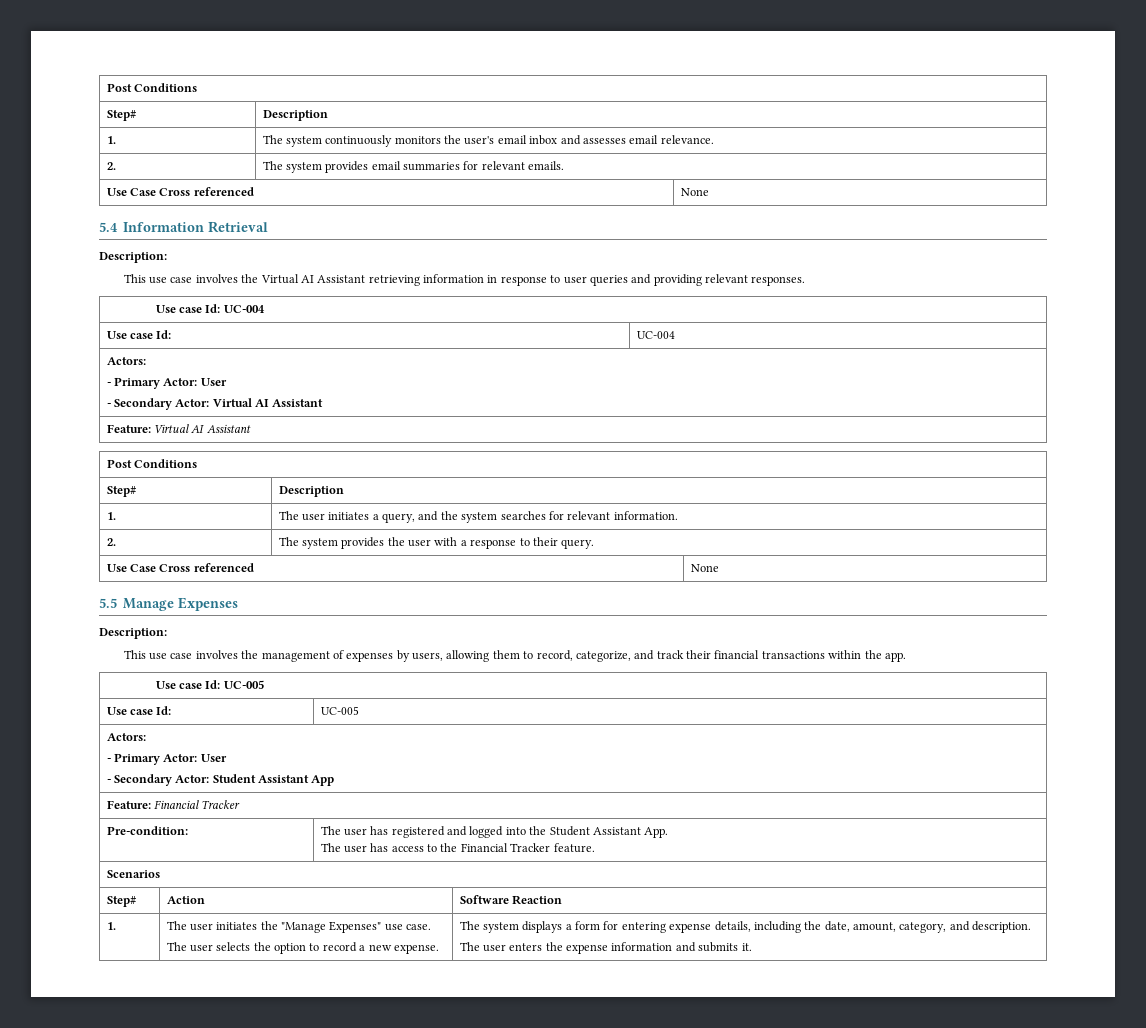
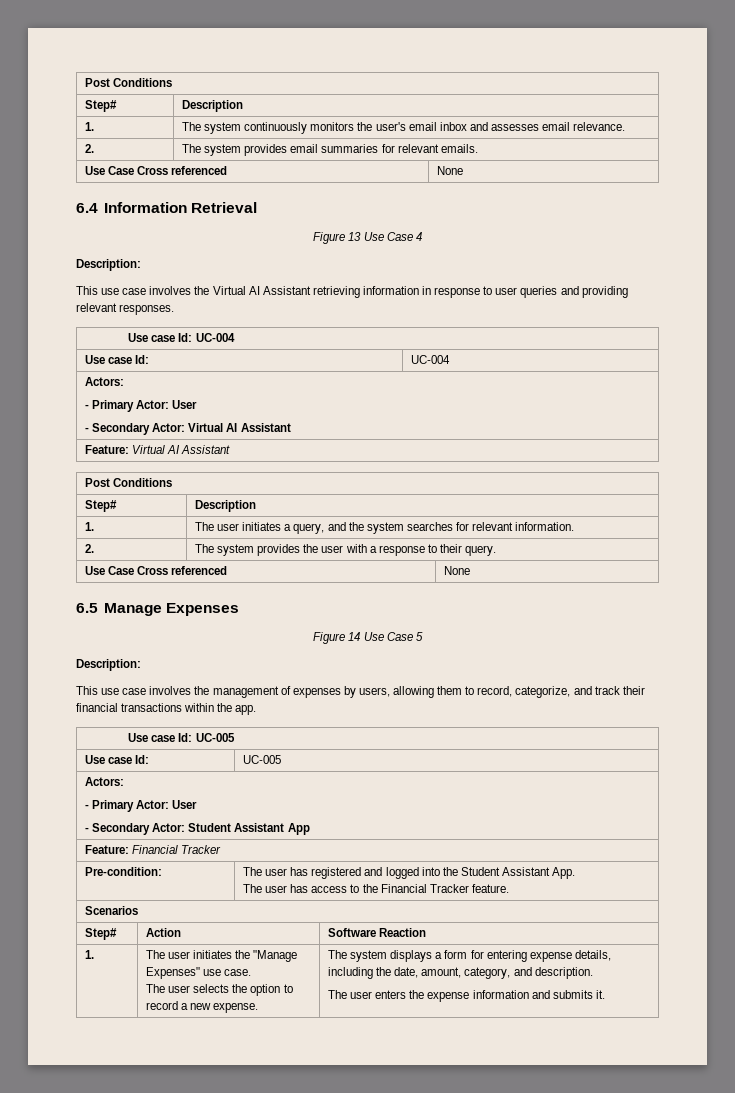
[99,222,118,232] 5.4 -> [76,203,98,213] 6.4
(269, 227) none -> [313,232,422,244] // Figure 13 Use Case 4
[99,598,117,608] 5.5 -> [76,603,98,613] 6.5
(239, 604) none -> [313,632,423,644] // Figure 14 Use Case 5

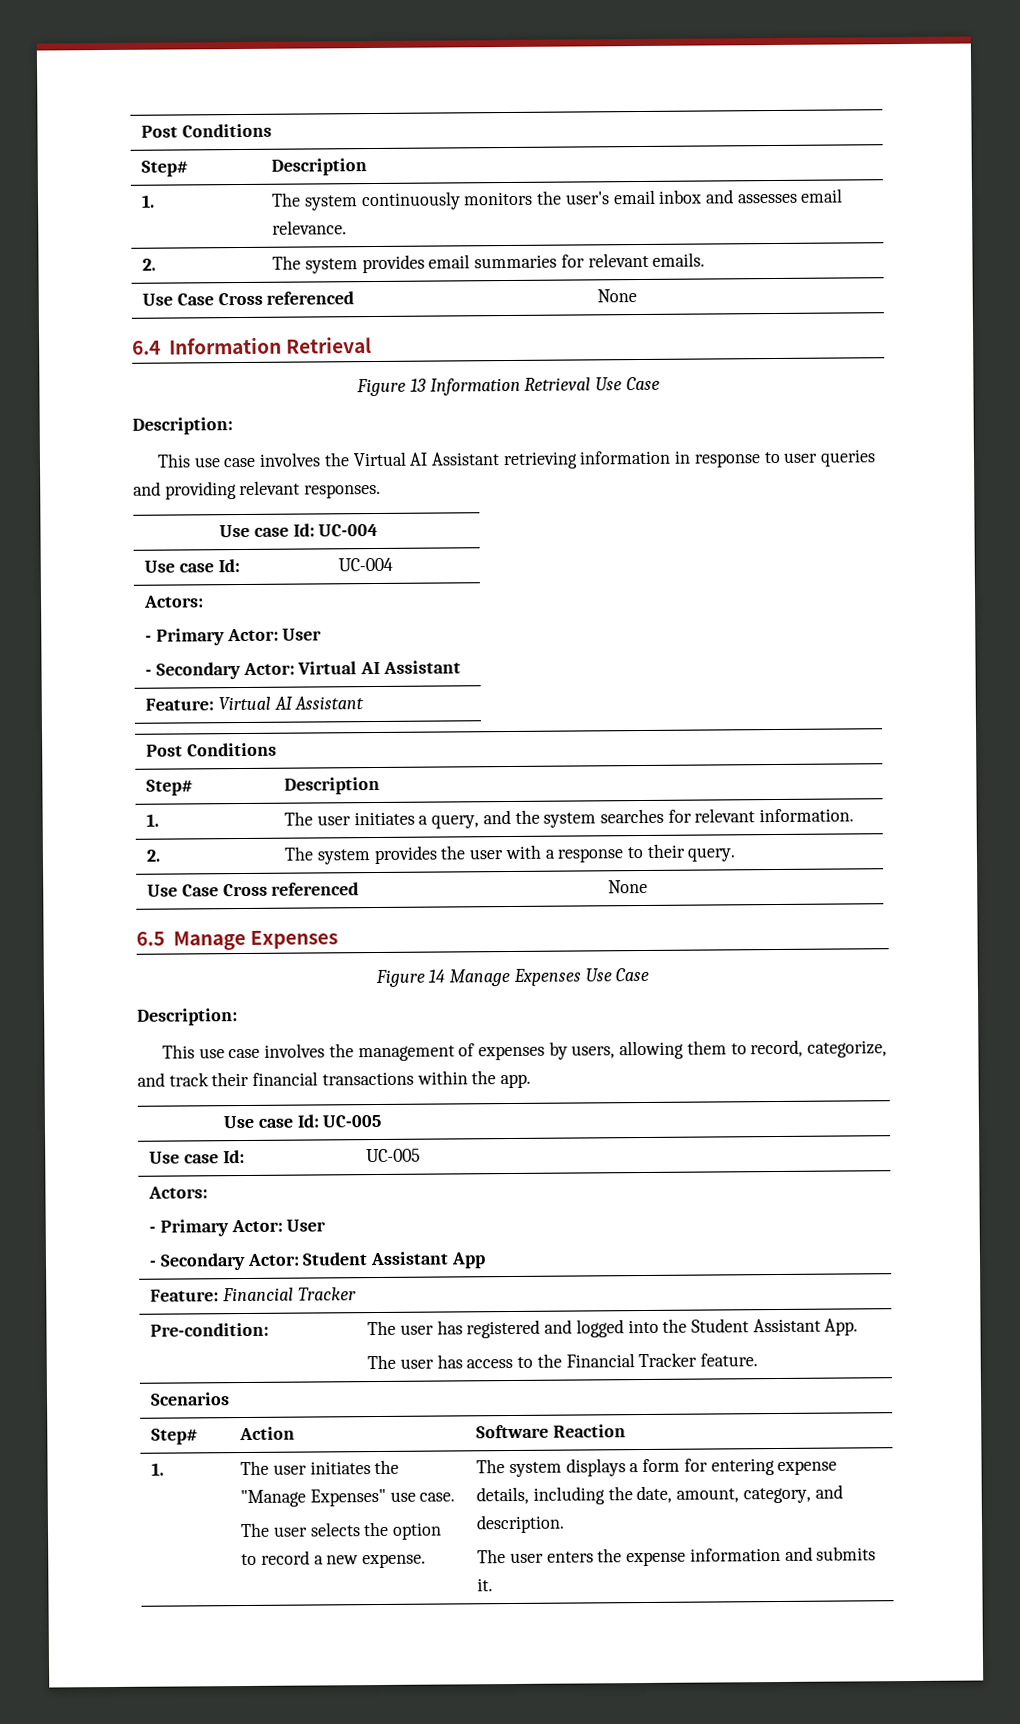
[363,232,422,241] Use Case 4 -> [429,376,660,396] Information Retrieval Use Case
[363,632,423,641] Use Case 5 -> [449,967,650,987] Manage Expenses Use Case

